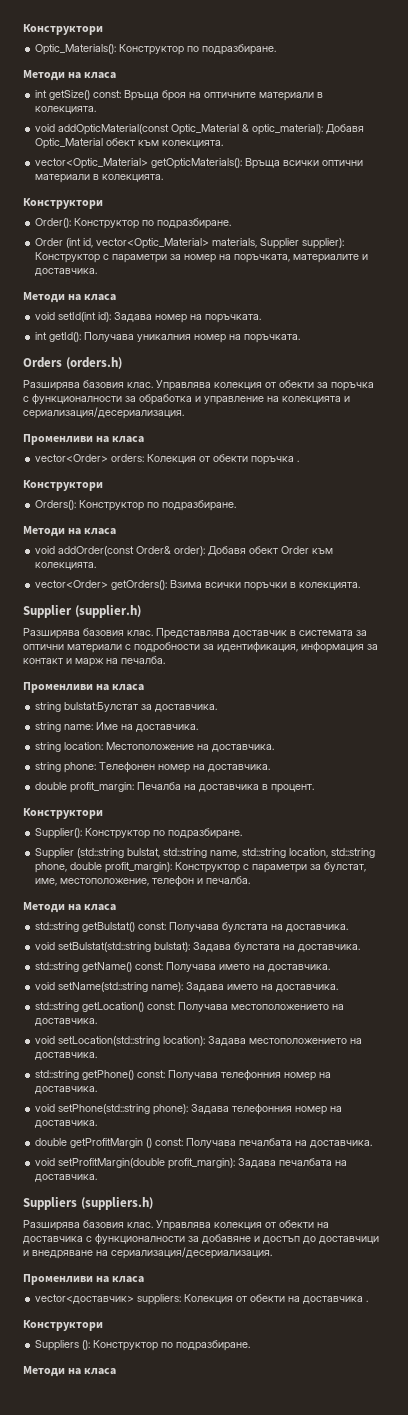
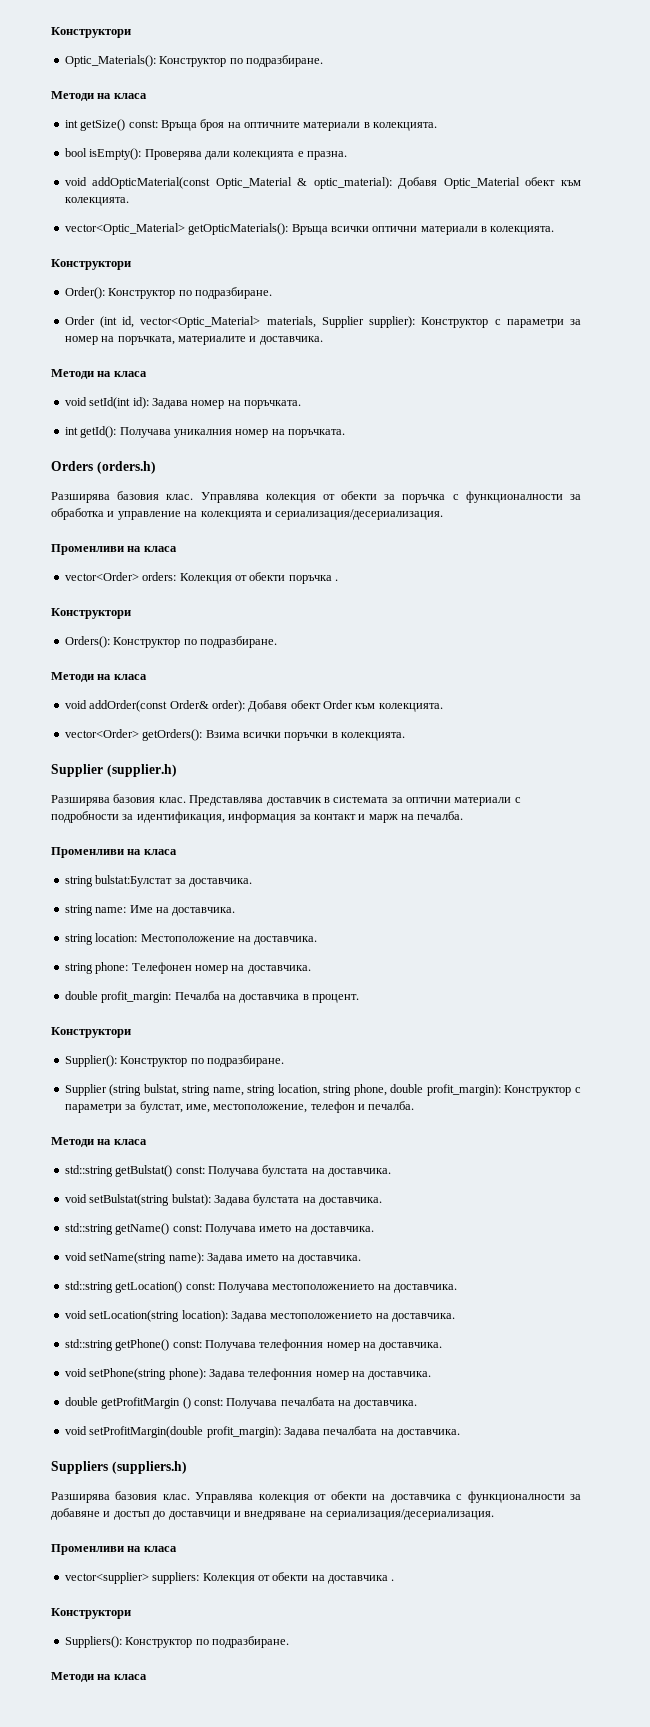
(97, 110) none -> [64,148,347,160] // bool isEmpty(): Проверява дали колекцията е празна.
[77,848,376,858] (std::string bulstat, std::string name, std::string location, std::string -> [109,1084,352,1096] (string bulstat, string name, string location, string
[58,942,152,952] setBulstat(std::string -> [89,1194,170,1206] setBulstat(string
[58,982,149,992] setName(std::string -> [89,1252,167,1264] setName(string
[58,1036,161,1046] setLocation(std::string -> [89,1310,180,1322] setLocation(string
[58,1104,151,1114] setPhone(std::string -> [89,1368,167,1380] setPhone(string
[35,1294,135,1304] vector<доставчик> -> [64,1572,149,1584] vector<supplier>
[35,1340,91,1351] Suppliers (): -> [64,1636,122,1648] Suppliers():

